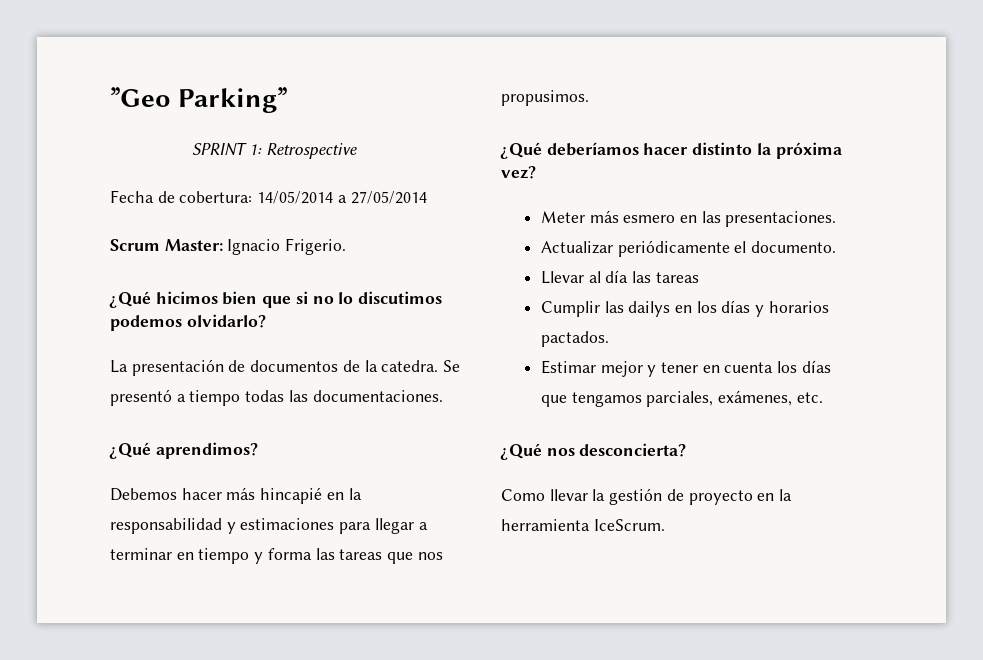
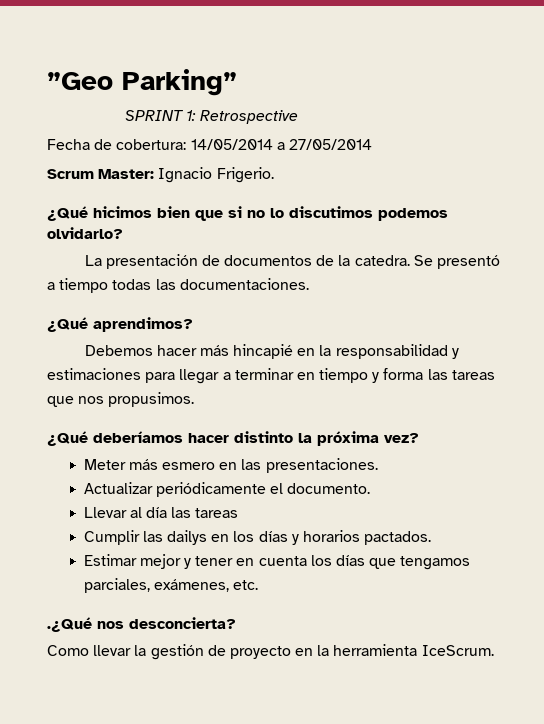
[500,443,542,460] ¿Qué -> [47,617,92,632] .¿Qué

